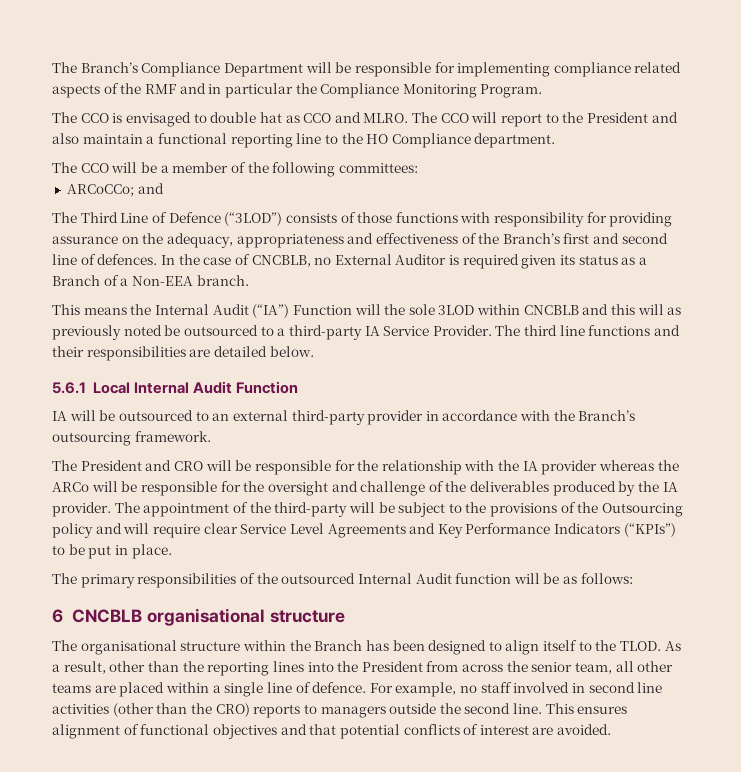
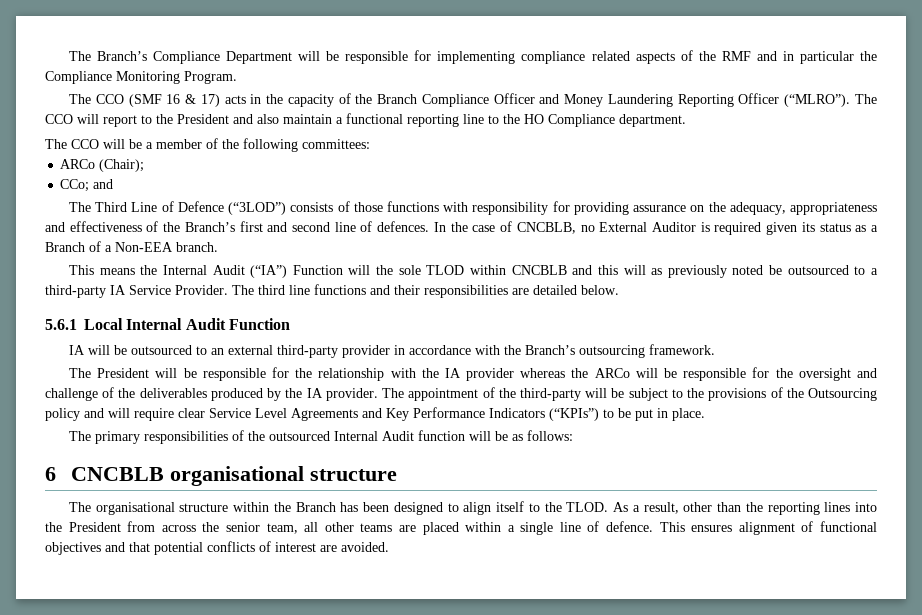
[112,112,409,127] is envisaged to double hat as CCO and MLRO. -> [128,93,851,107] (SMF 16 & 17) acts in the capacity of the Branch Compliance Officer and Money Laundering Reporting Officer (“MLRO”).
[66,184,134,197] ARCoCCo; -> [60,159,145,172] [60,179,90,192] ARCo (Chair); // CCo;
[438,305,475,315] 3LOD -> [426,265,465,275] TLOD
[145,460,203,471] and CRO -> (150, 373) none
[369,682,663,697] [52,703,543,718] For example, no staff involved in second line activities (other than the CRO) reports to managers outside the second line. -> (654, 526) none

